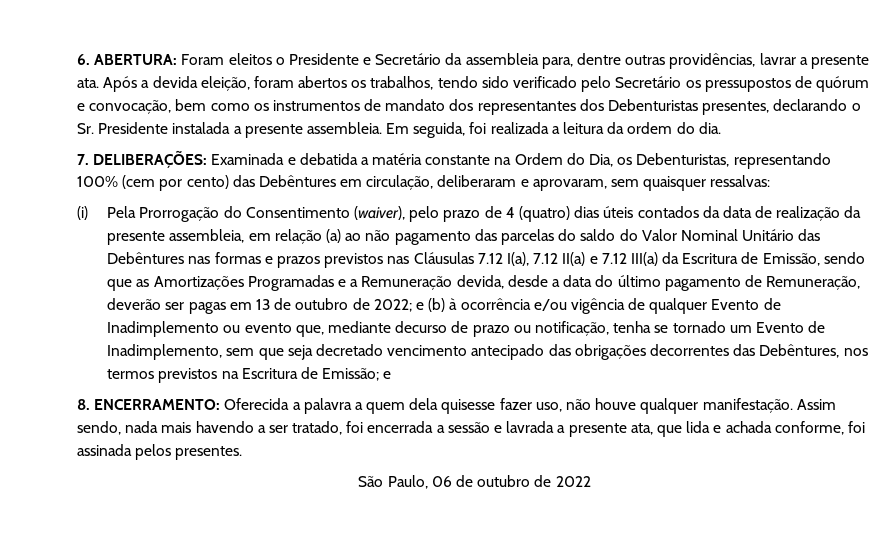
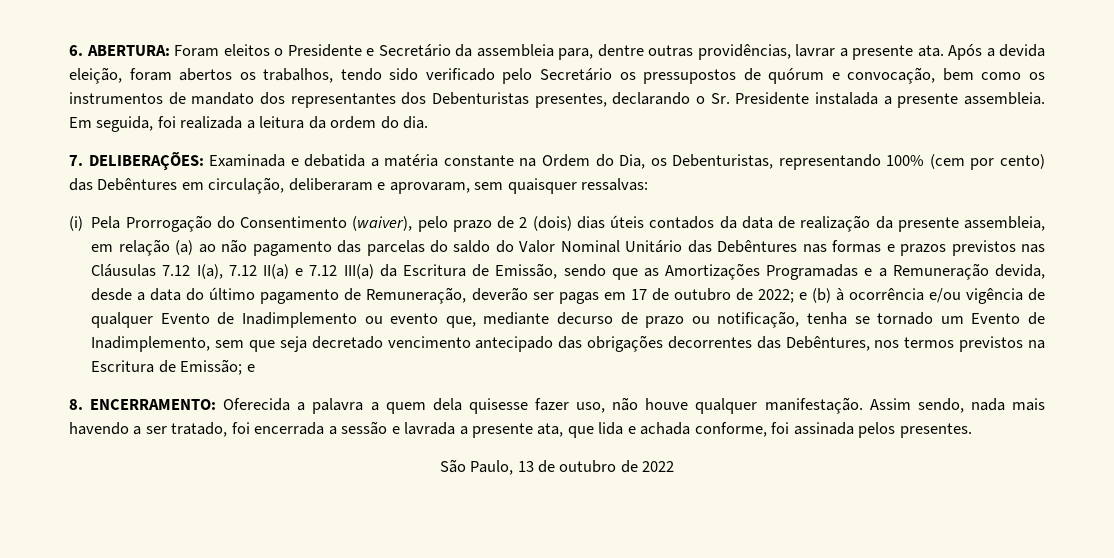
[505,206,570,222] 4 (quatro) -> [519,216,572,231] 2 (dois)
[256,299,271,310] 13 -> [630,289,647,300] 17
[431,476,452,487] 06 -> [517,461,534,472] 13

